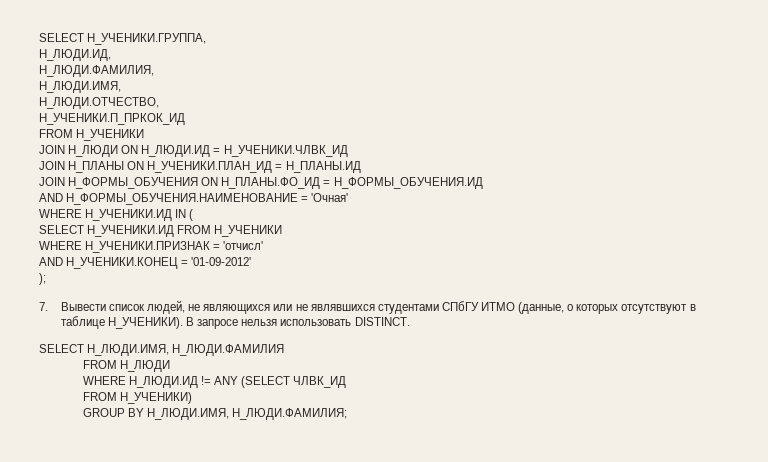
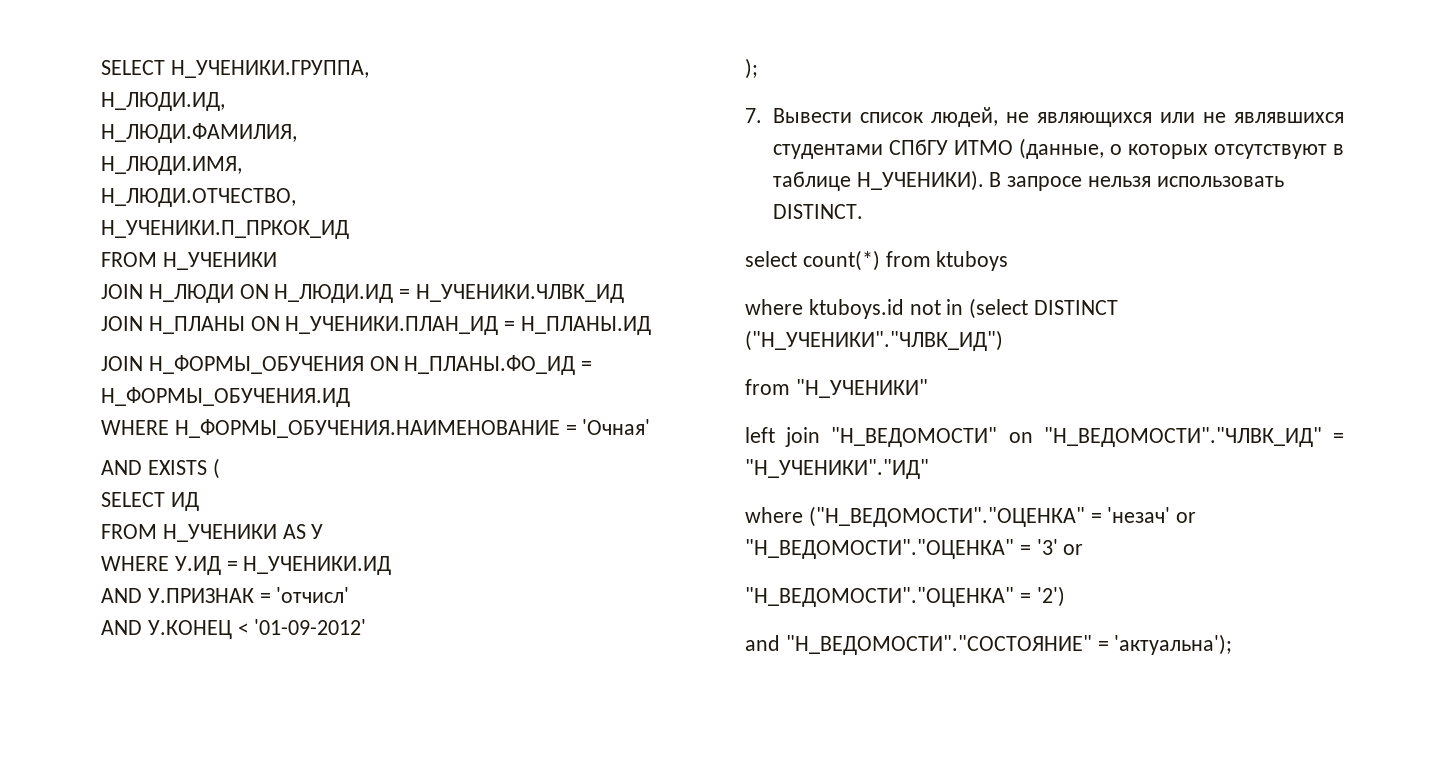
[39,193,63,202] AND -> [101,420,169,435] WHERE
[39,209,187,221] WHERE Н_УЧЕНИКИ.ИД IN -> [101,460,207,475] AND EXISTS
[87,225,283,237] [39,241,211,253] Н_УЧЕНИКИ.ИД FROM Н_УЧЕНИКИ // WHERE Н_УЧЕНИКИ.ПРИЗНАК -> [170,492,199,511] [101,524,324,542] [101,556,392,575] [101,588,254,603] ИД // FROM Н_УЧЕНИКИ AS У // WHERE У.ИД = Н_УЧЕНИКИ.ИД // AND У.ПРИЗНАК
[66,257,189,269] Н_УЧЕНИКИ.КОНЕЦ = -> [147,620,249,639] У.КОНЕЦ <
[39,344,285,356] [82,360,170,372] [82,376,347,388] [82,392,192,404] [82,408,348,420] SELECT Н_ЛЮДИ.ИМЯ, Н_ЛЮДИ.ФАМИЛИЯ // FROM Н_ЛЮДИ // WHERE Н_ЛЮДИ.ИД != ANY (SELECT ЧЛВК_ИД // FROM Н_УЧЕНИКИ) // GROUP BY Н_ЛЮДИ.ИМЯ, Н_ЛЮДИ.ФАМИЛИЯ; -> [745,250,1009,271] [745,298,1119,319] [745,330,1003,351] [745,379,928,398] [745,427,1344,447] [745,459,929,479] [745,506,1197,527] [745,539,1084,559] [745,586,1065,607] [745,634,1233,655] select count(*) from ktuboys // where ktuboys.id not in (select DISTINCT ("Н_УЧЕНИКИ"."ЧЛВК_ИД") // from "Н_УЧЕНИКИ" // left join "H_ВЕДОМОСТИ" on "H_ВЕДОМОСТИ"."ЧЛВК_ИД" = "Н_УЧЕНИКИ"."ИД" // where ("Н_ВЕДОМОСТИ"."ОЦЕНКА" = 'незач' or "H_ВЕДОМОСТИ"."ОЦЕНКА" = '3' or // "Н_ВЕДОМОСТИ"."ОЦЕНКА" = '2') // and "Н_ВЕДОМОСТИ"."СОСТОЯНИЕ" = 'актуальна');

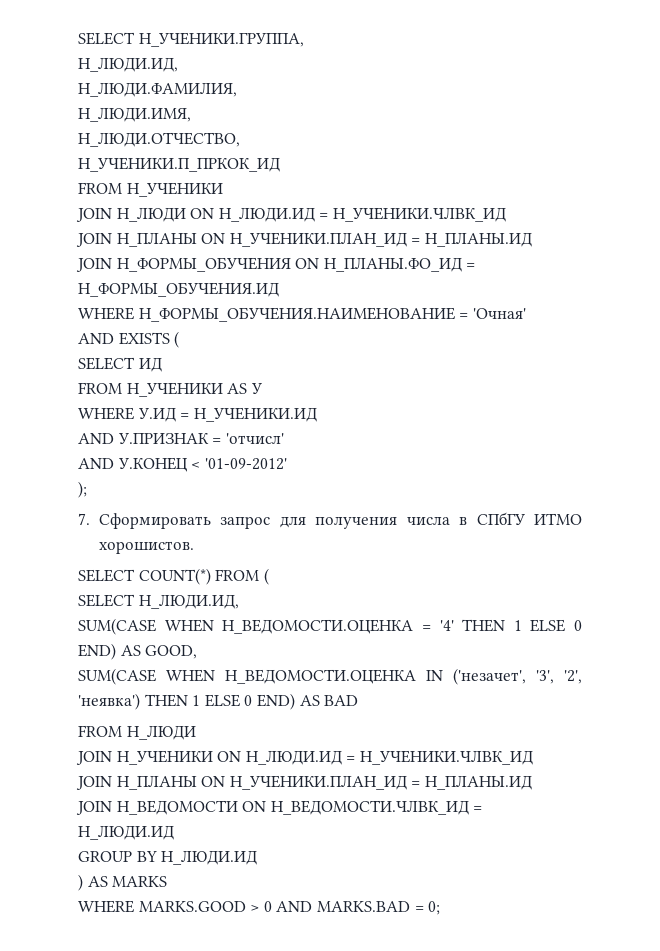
[772,107,1344,127] [772,138,1344,159] [772,170,1284,191] [772,204,863,219] [745,250,1009,271] [745,298,1119,319] [745,330,1003,351] [745,379,928,398] [745,427,1344,447] [745,459,929,479] [745,506,1197,527] [745,539,1084,559] [745,586,1065,607] [745,634,1233,655] Вывести список людей, не являющихся или не являвшихся студентами СПбГУ ИТМО (данные, о которых отсутствуют в таблице Н_УЧЕНИКИ). В запросе нельзя использовать DISTINCT. // select count(*) from ktuboys // where ktuboys.id not in (select DISTINCT ("Н_УЧЕНИКИ"."ЧЛВК_ИД") // from "Н_УЧЕНИКИ" // left join "H_ВЕДОМОСТИ" on "H_ВЕДОМОСТИ"."ЧЛВК_ИД" = "Н_УЧЕНИКИ"."ИД" // where ("Н_ВЕДОМОСТИ"."ОЦЕНКА" = 'незач' or "H_ВЕДОМОСТИ"."ОЦЕНКА" = '3' or // "Н_ВЕДОМОСТИ"."ОЦЕНКА" = '2') // and "Н_ВЕДОМОСТИ"."СОСТОЯНИЕ" = 'актуальна'); -> [98,512,582,529] [98,541,194,554] [78,568,269,585] [78,594,239,609] [78,618,582,635] [78,643,198,660] [78,668,582,685] [78,693,359,710] [78,725,196,740] [76,750,533,765] [76,775,532,790] [76,800,483,815] [78,825,174,840] [78,850,258,865] [78,874,168,891] [78,900,441,915] Сформировать запрос для получения числа в СПбГУ ИТМО хорошистов. // SELECT COUNT(*) FROM ( // SELECT Н_ЛЮДИ.ИД, // SUM(CASE WHEN Н_ВЕДОМОСТИ.ОЦЕНКА = '4' THEN 1 ELSE 0 END) AS GOOD, // SUM(CASE WHEN Н_ВЕДОМОСТИ.ОЦЕНКА IN ('незачет', '3', '2', 'неявка') THEN 1 ELSE 0 END) AS BAD // FROM Н_ЛЮДИ // JOIN Н_УЧЕНИКИ ON Н_ЛЮДИ.ИД = Н_УЧЕНИКИ.ЧЛВК_ИД // JOIN Н_ПЛАНЫ ON Н_УЧЕНИКИ.ПЛАН_ИД = Н_ПЛАНЫ.ИД // JOIN Н_ВЕДОМОСТИ ON Н_ВЕДОМОСТИ.ЧЛВК_ИД = Н_ЛЮДИ.ИД // GROUP BY Н_ЛЮДИ.ИД // ) AS MARKS // WHERE MARKS.GOOD > 0 AND MARKS.BAD = 0;

